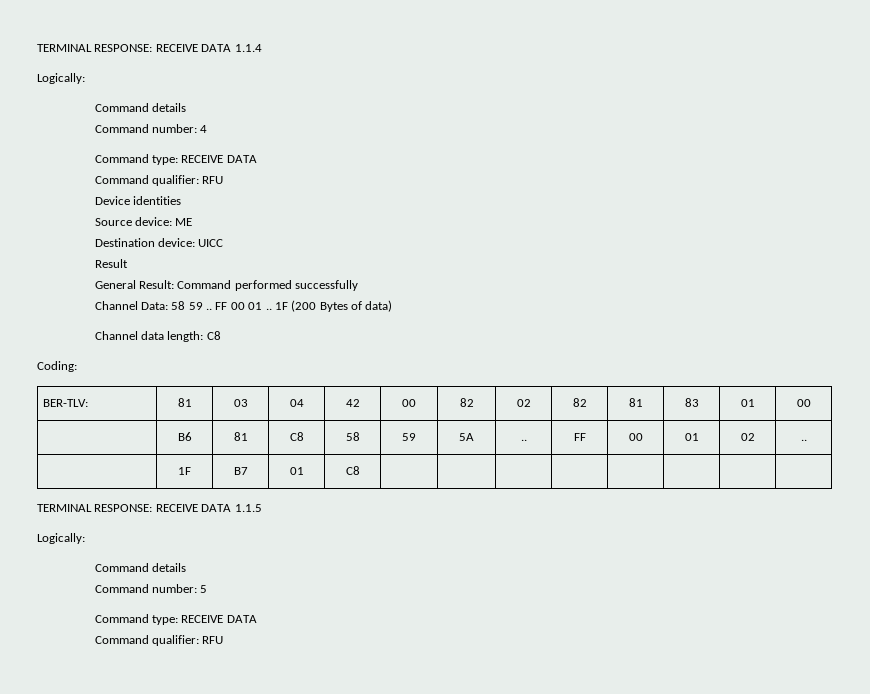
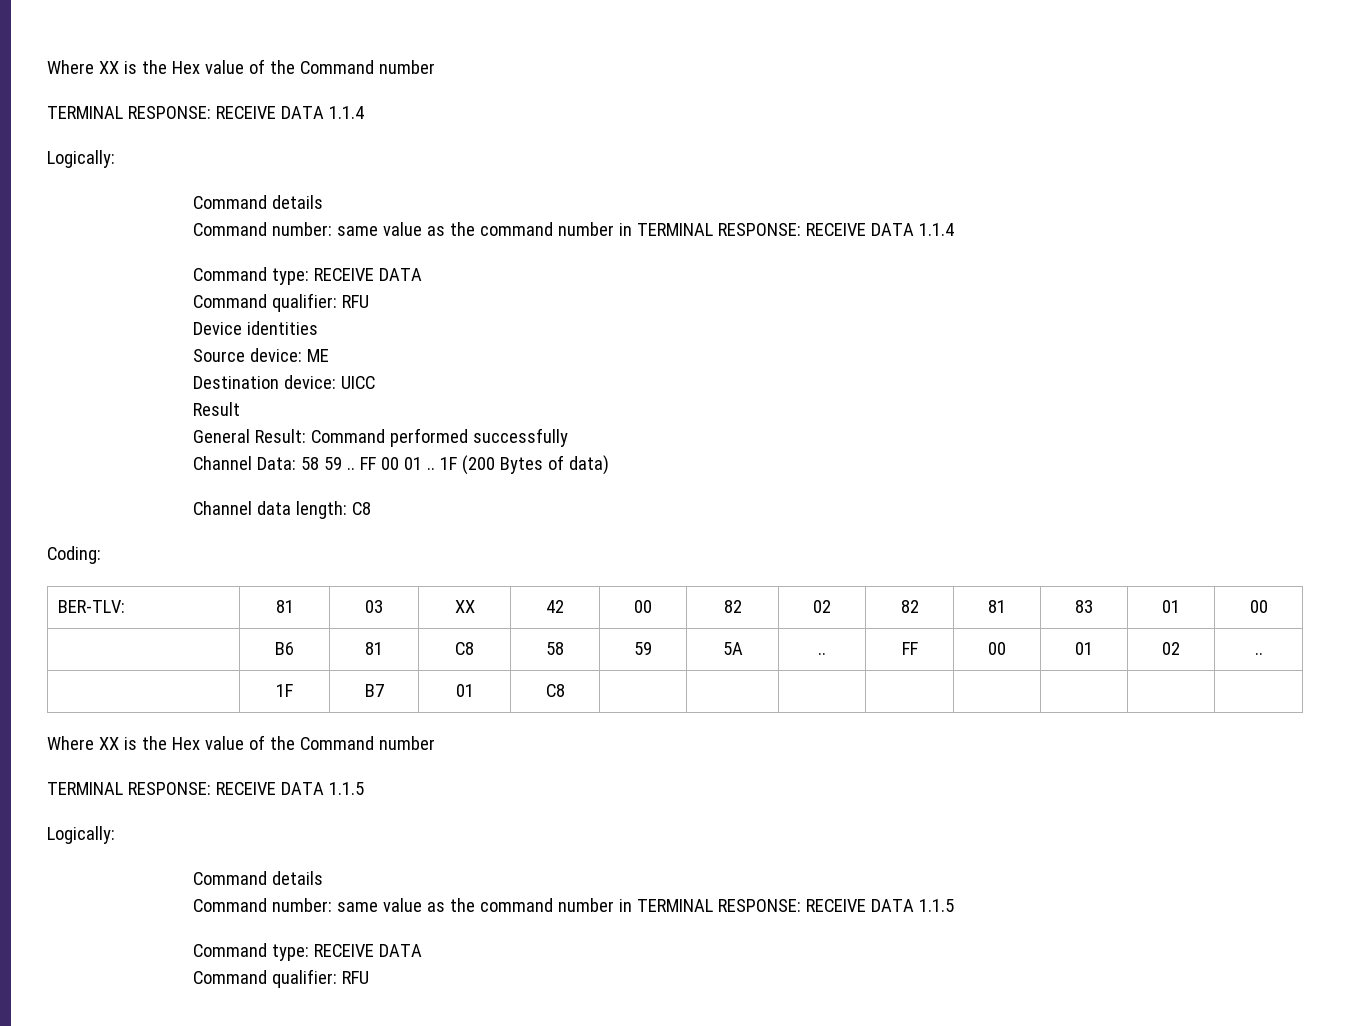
(37, 48) none -> [47,59,435,74] Where XX is the Hex value of the Command number //
[200,125,208,133] 4 -> [337,222,954,236] same value as the command number in TERMINAL RESPONSE: RECEIVE DATA 1.1.4
[289,399,304,407] 04 -> [454,600,475,613] XX
(360, 470) none -> [47,735,435,750] // Where XX is the Hex value of the Command number
[200,585,208,593] 5 -> [337,898,954,912] same value as the command number in TERMINAL RESPONSE: RECEIVE DATA 1.1.5

